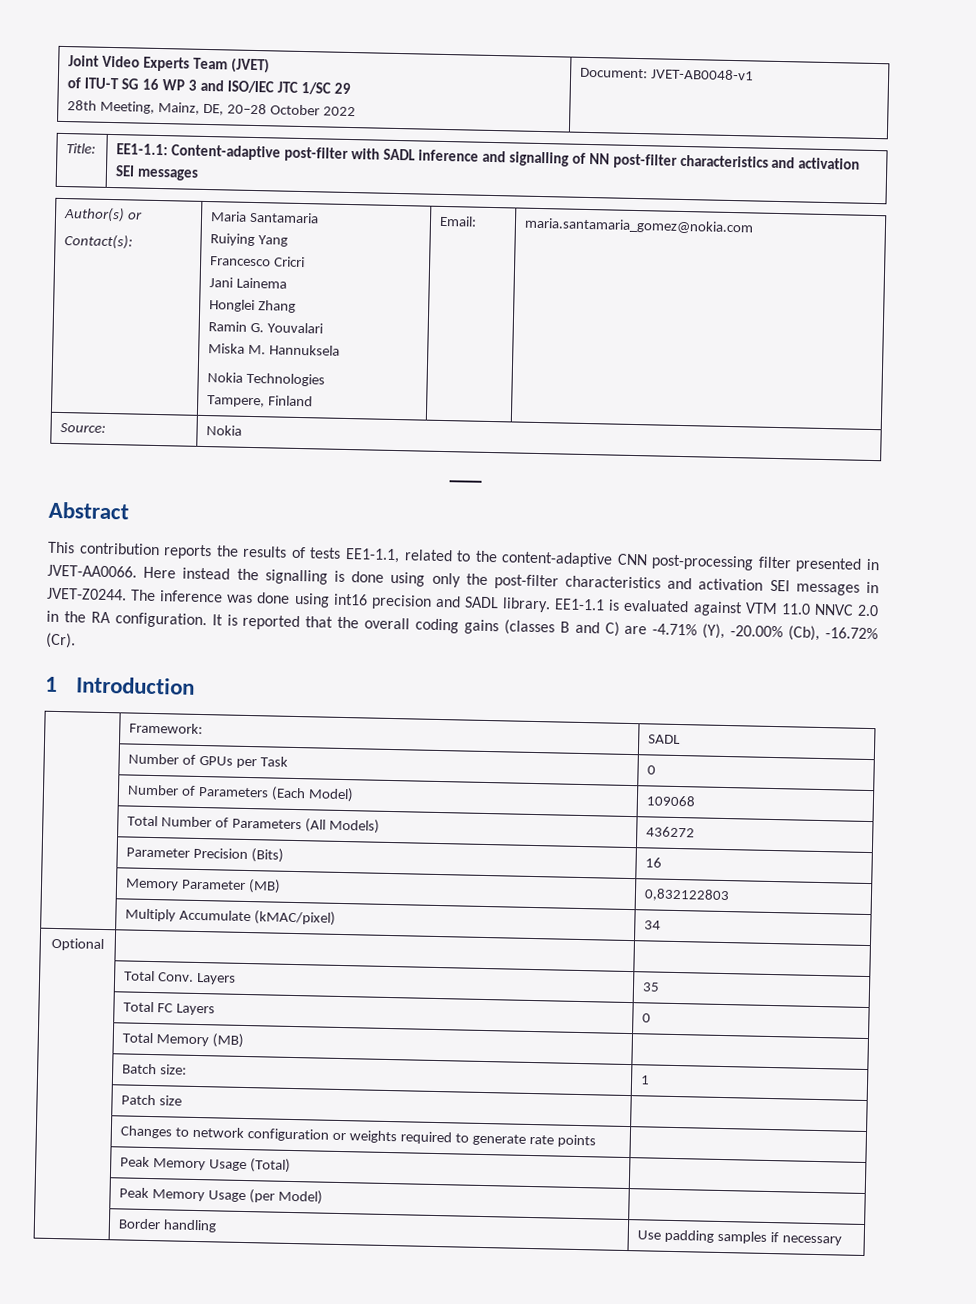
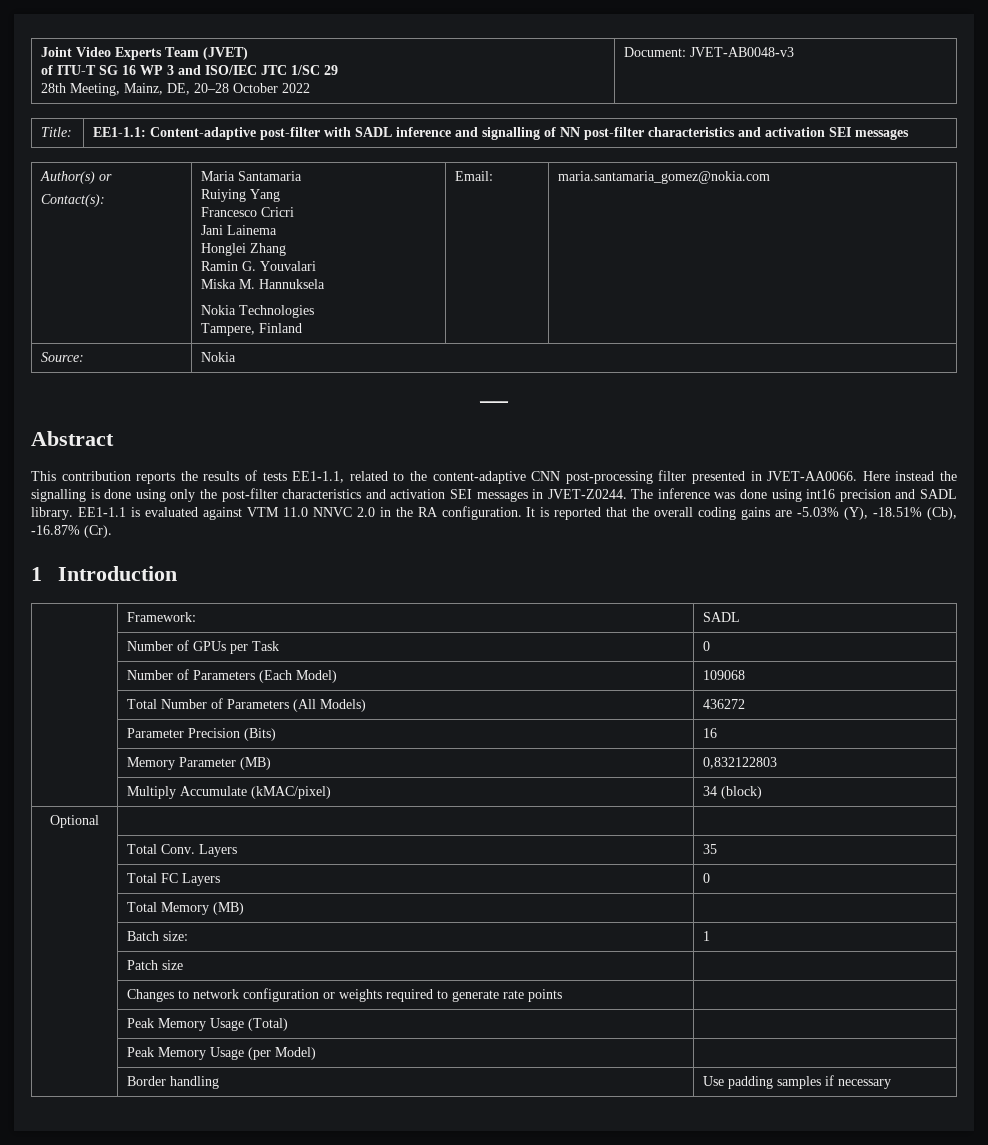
[651,68,755,81] JVET-AB0048-v1 -> [689,47,794,57] JVET-AB0048-v3
[503,619,879,641] (classes B and C) are -4.71% (Y), -20.00% (Cb), -16.72% -> [775,507,958,520] [31,525,80,535] are -5.03% (Y), -18.51% (Cb), -16.87%
(662, 925) none -> [720,786,762,799] (block)

